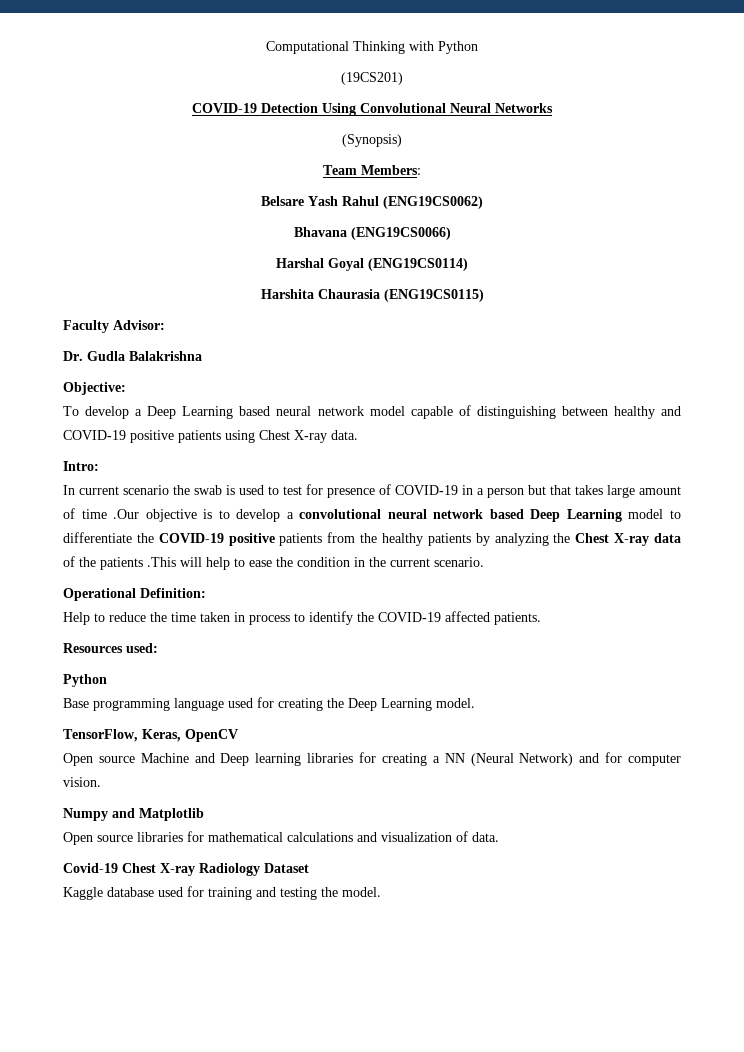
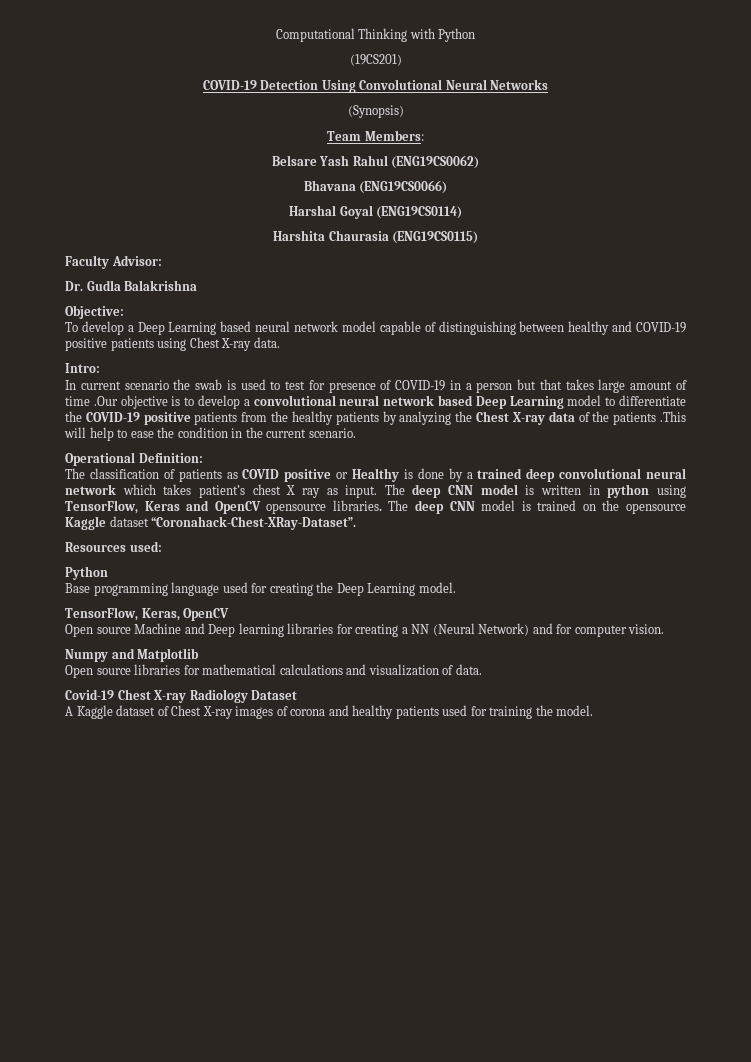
[63,611,541,625] Help to reduce the time taken in process to identify the COVID-19 affected patients. -> [65,468,686,482] [65,484,686,498] [65,500,686,514] [65,516,357,530] The classification of patients as COVID positive or Healthy is done by a trained deep convolutional neural network which takes patient’s chest X ray as input. The deep CNN model is written in python using TensorFlow, Keras and OpenCV opensource libraries. The deep CNN model is trained on the opensource Kaggle dataset “Coronahack-Chest-XRay-Dataset”.
[63,887,154,900] Kaggle database -> [65,705,439,719] A Kaggle dataset of Chest X-ray images of corona and healthy patients
[256,887,317,900] and testing -> (533, 712) none

